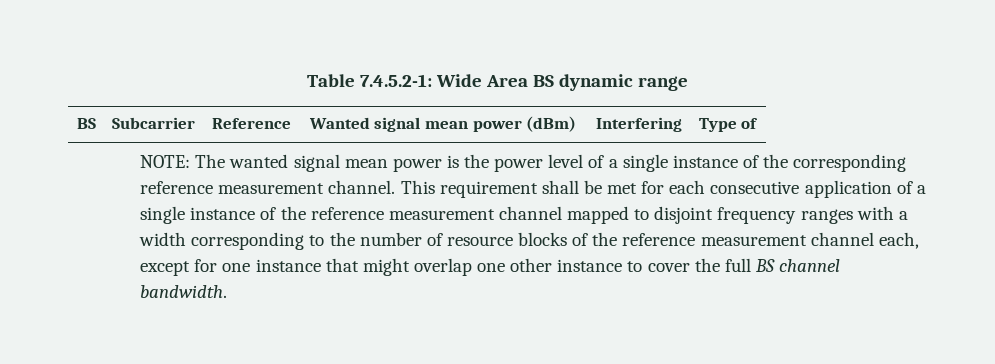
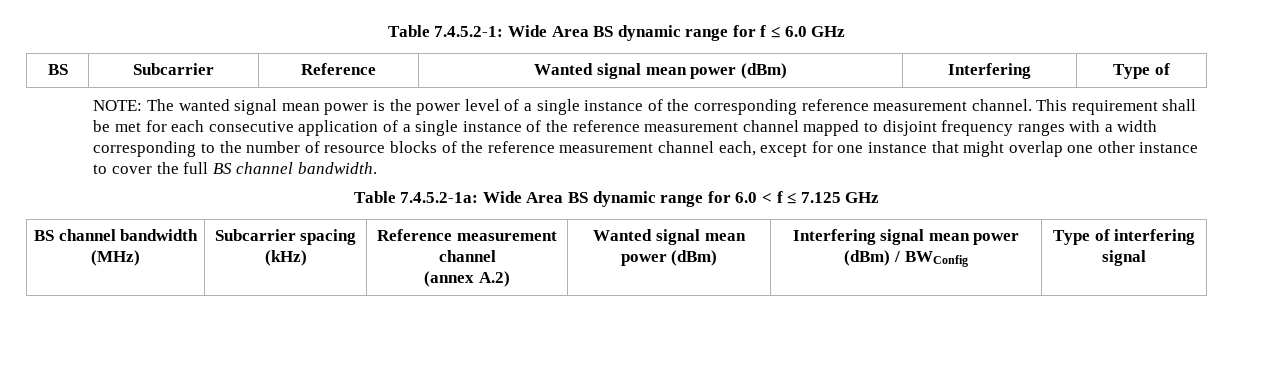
(689, 83) none -> [732,25,846,38] for f ≤ 6.0 GHz
(228, 291) none -> [353,191,880,207] [33,229,199,241] [91,250,140,266] [214,229,357,245] [264,250,307,266] [377,229,557,241] [438,250,496,262] [424,271,510,287] [593,229,746,245] [620,250,718,266] [792,229,1020,245] [844,250,968,267] [1052,229,1196,245] [1102,250,1146,266] // Table 7.4.5.2-1a: Wide Area BS dynamic range for 6.0 < f ≤ 7.125 GHz // BS channel bandwidth (MHz) | Subcarrier spacing (kHz) | Reference measurement channel // (annex A.2) | Wanted signal mean power (dBm) | Interfering signal mean power (dBm) / BWConfig | Type of interfering signal

